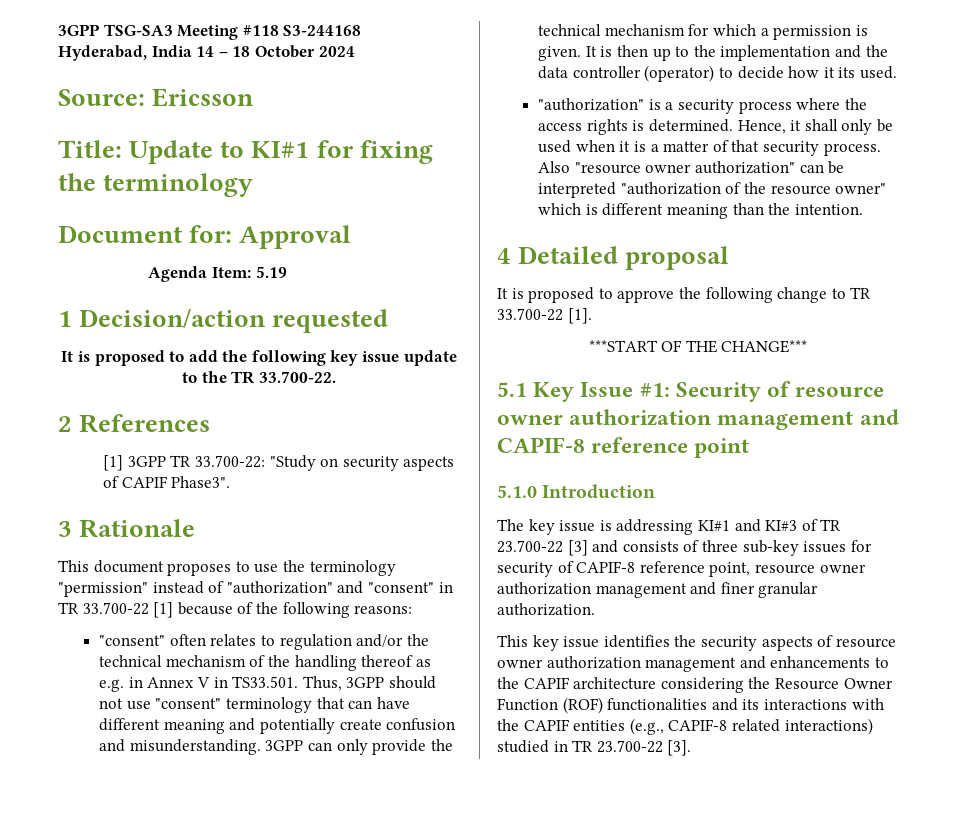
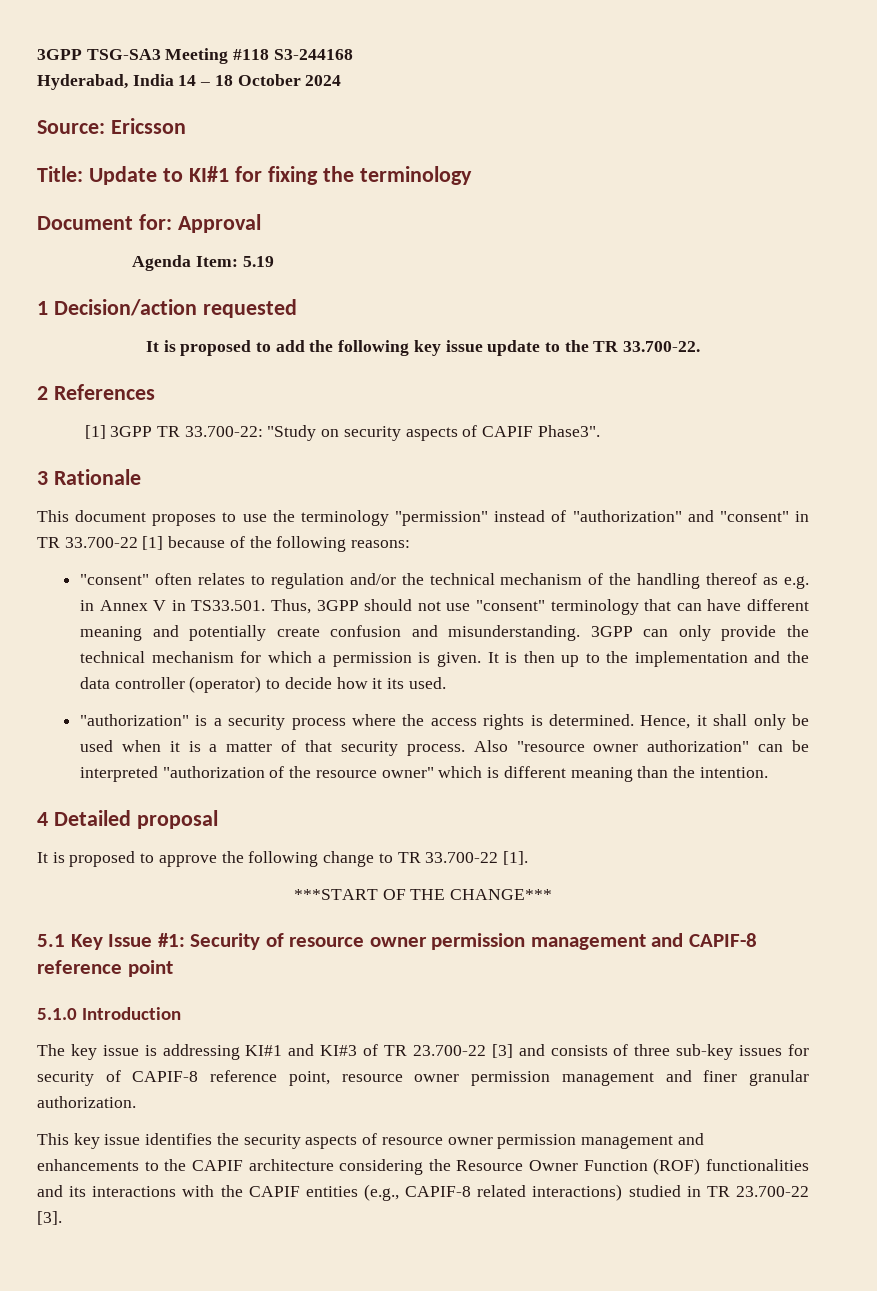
[569,409,712,426] authorization -> [431,933,526,950] permission
[497,582,591,595] authorization -> [471,1071,551,1086] permission
[546,656,641,669] authorization -> [497,1134,577,1149] permission

